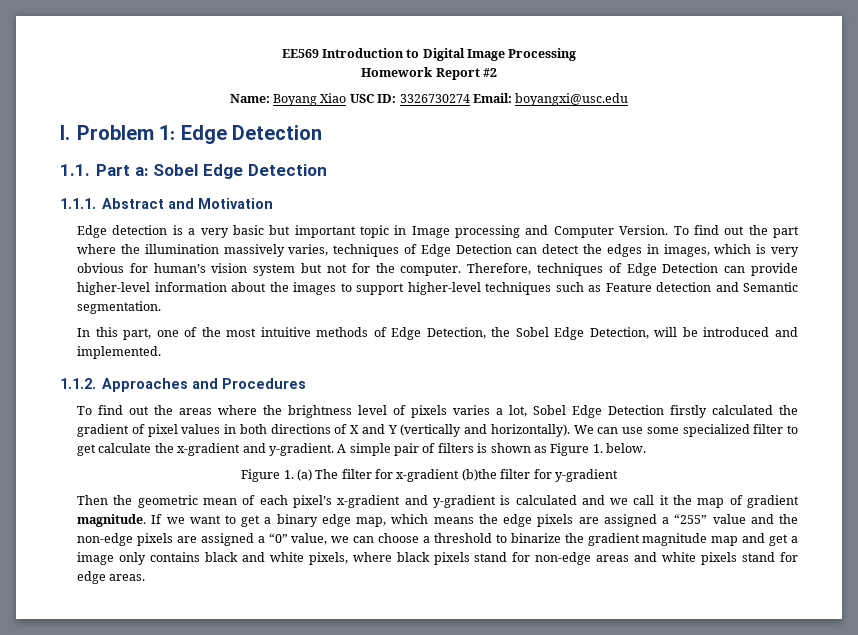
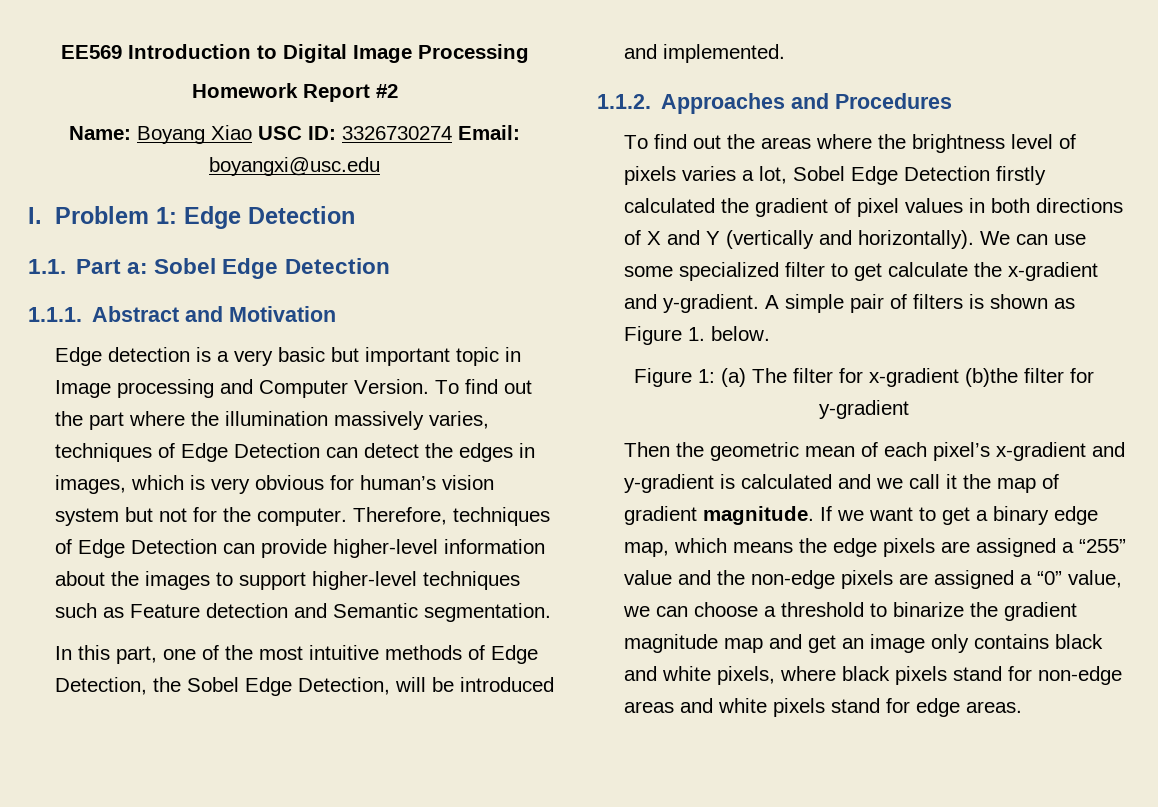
[283,470,294,479] 1. -> [697,369,715,383] 1:
[791,536,799,543] a -> [841,638,864,649] an

